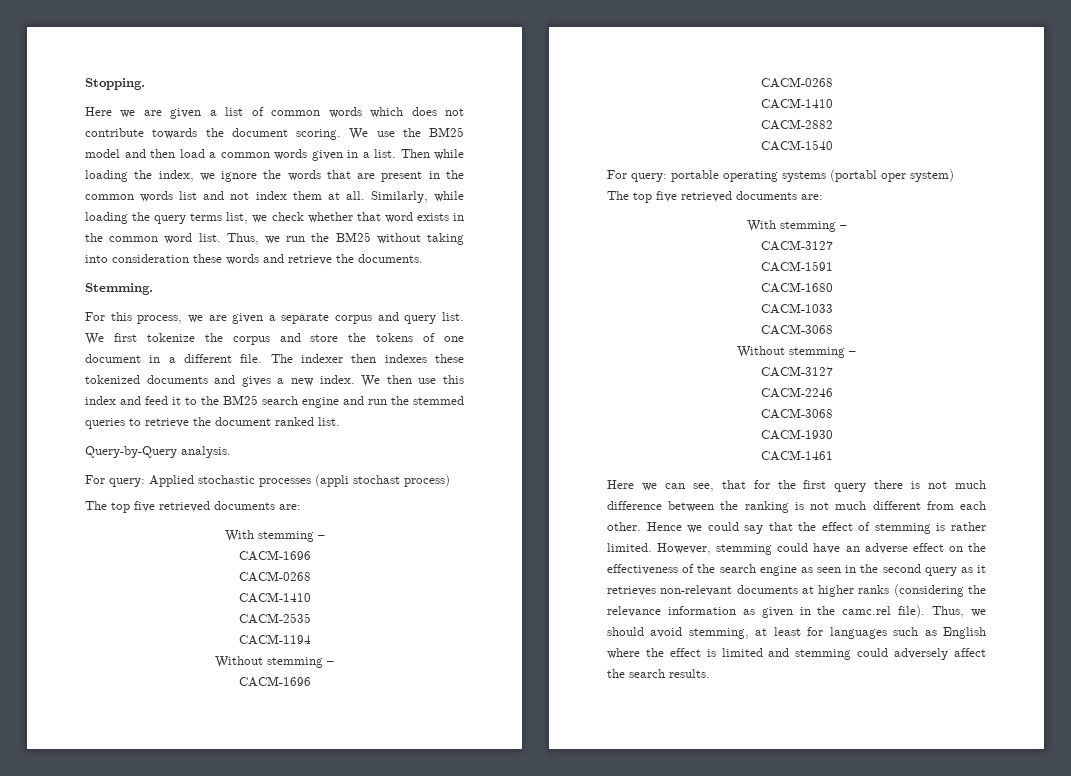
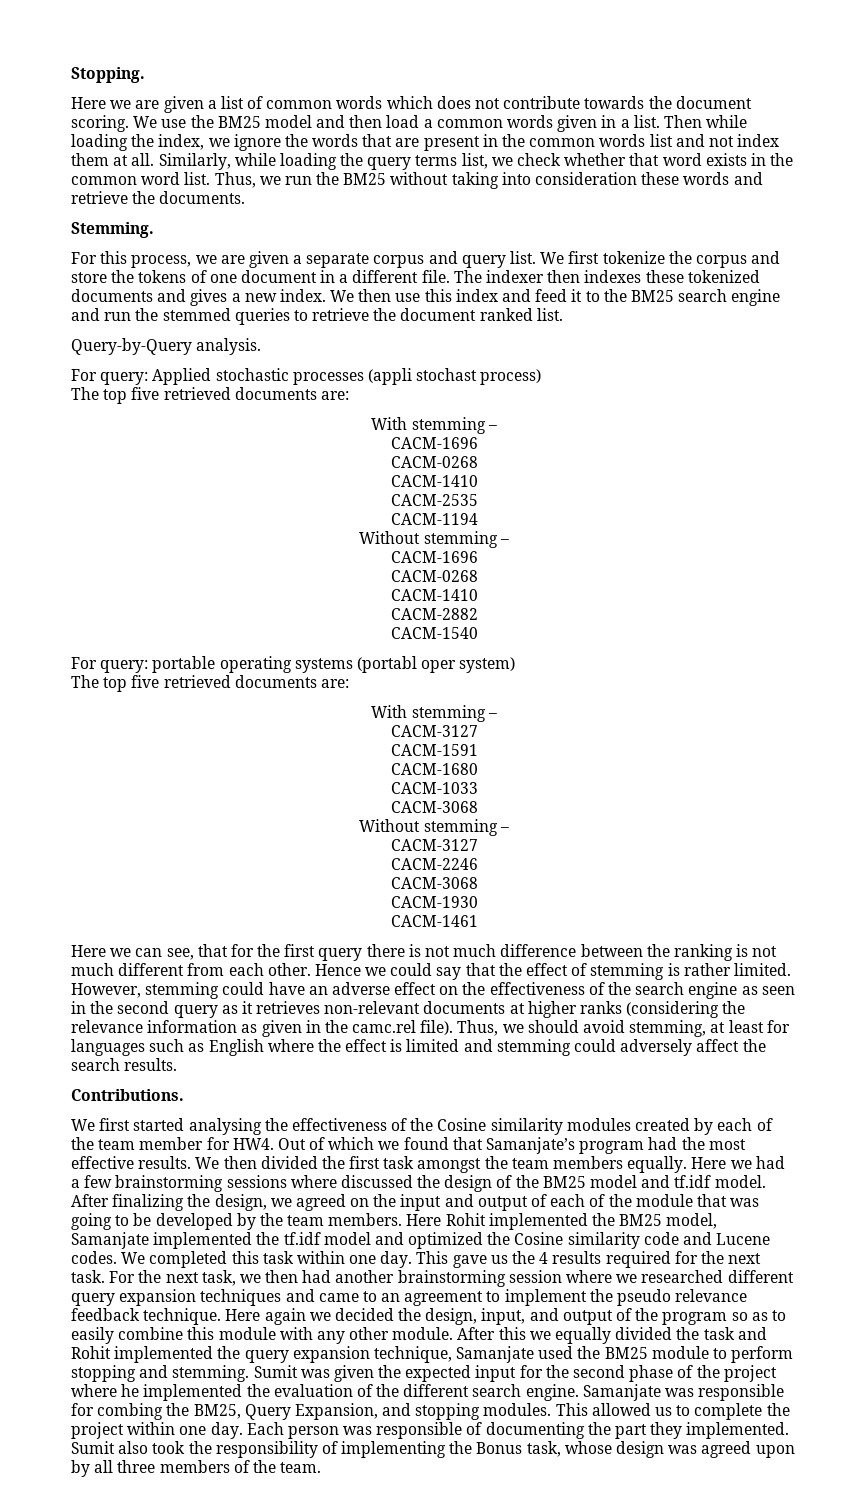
(710, 673) none -> [71,1089,184,1101] [71,1118,773,1135] [71,1137,746,1154] [71,1156,785,1173] [71,1175,766,1192] [71,1194,760,1211] [71,1213,718,1230] [71,1232,771,1249] [71,1251,762,1268] [71,1270,794,1287] [71,1289,748,1306] [71,1308,786,1325] [71,1327,767,1344] [71,1346,794,1363] [71,1365,777,1382] [71,1384,785,1401] [71,1403,790,1420] [71,1422,790,1439] [71,1441,795,1458] [71,1460,322,1477] // Contributions. // We first started analysing the effectiveness of the Cosine similarity modules created by each of the team member for HW4. Out of which we found that Samanjate’s program had the most effective results. We then divided the first task amongst the team members equally. Here we had a few brainstorming sessions where discussed the design of the BM25 model and tf.idf model. After finalizing the design, we agreed on the input and output of each of the module that was going to be developed by the team members. Here Rohit implemented the BM25 model, Samanjate implemented the tf.idf model and optimized the Cosine similarity code and Lucene codes. We completed this task within one day. This gave us the 4 results required for the next task. For the next task, we then had another brainstorming session where we researched different query expansion techniques and came to an agreement to implement the pseudo relevance feedback technique. Here again we decided the design, input, and output of the program so as to easily combine this module with any other module. After this we equally divided the task and Rohit implemented the query expansion technique, Samanjate used the BM25 module to perform stopping and stemming. Sumit was given the expected input for the second phase of the project where he implemented the evaluation of the different search engine. Samanjate was responsible for combing the BM25, Query Expansion, and stopping modules. This allowed us to complete the project within one day. Each person was responsible of documenting the part they implemented. Sumit also took the responsibility of implementing the Bonus task, whose design was agreed upon by all three members of the team.

